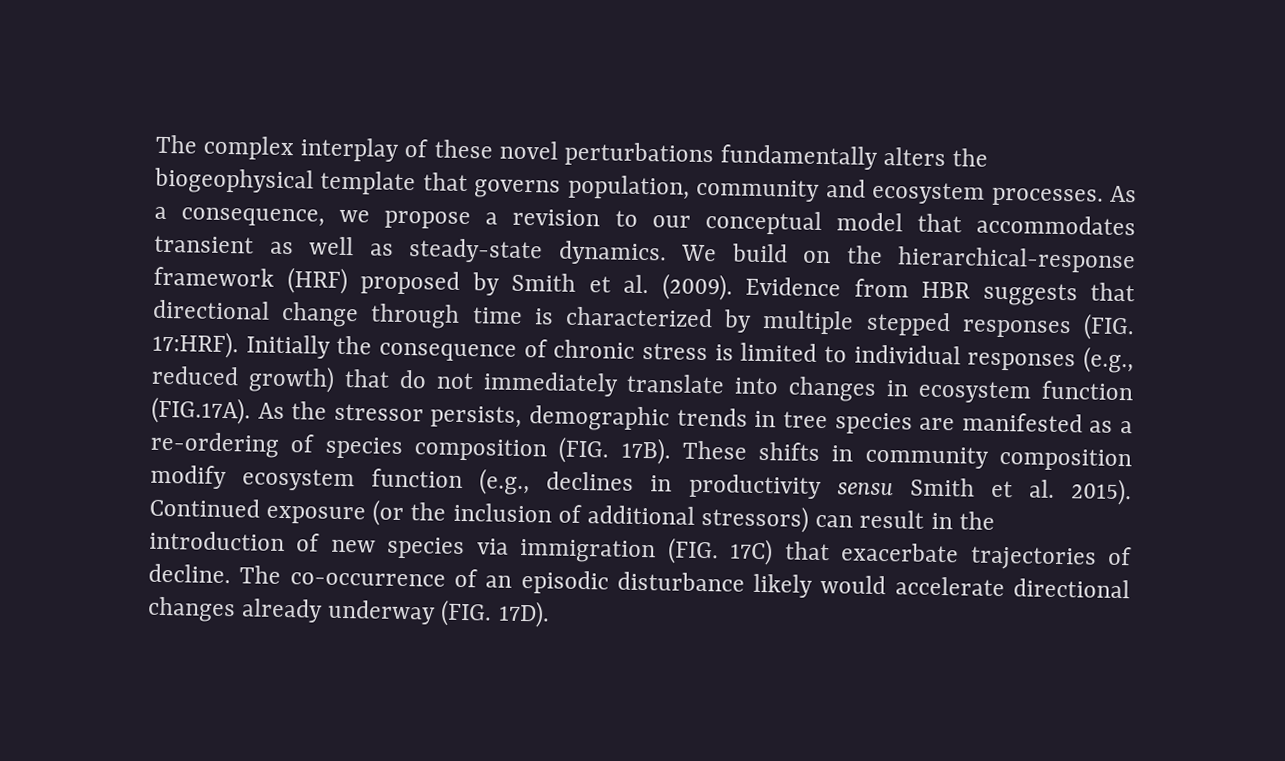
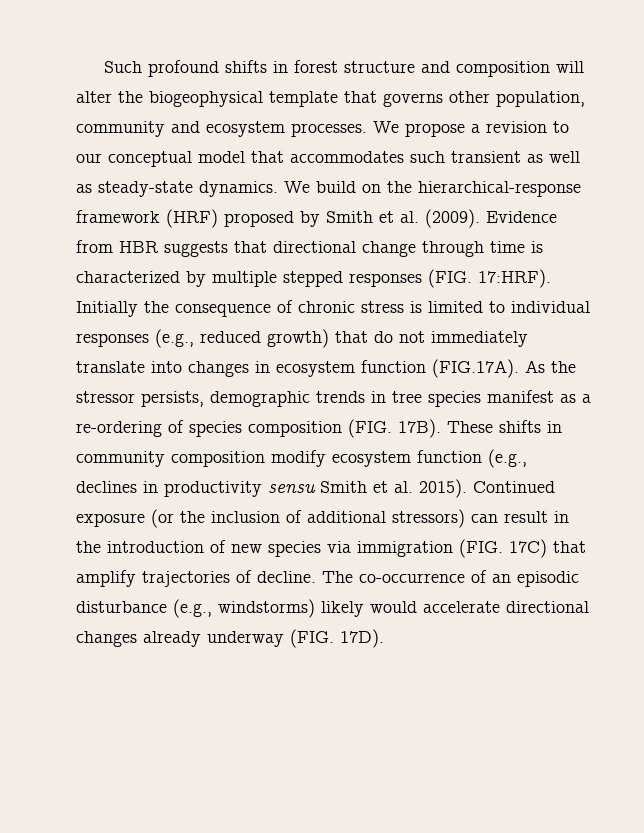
[155,134,947,170] The complex interplay of these novel perturbations fundamentally alters -> [104,60,585,77] [76,91,112,103] Such profound shifts in forest structure and composition will alter
(562, 189) none -> [449,91,490,103] other
[1110,185,1137,203] [154,206,371,227] As a consequence, we -> [373,121,399,133] We
(1136, 225) none -> [410,151,445,163] such
[919,412,1083,433] are manifested -> [487,390,554,403] manifest
[841,542,960,563] exacerbate -> [76,570,136,587] amplify
(745, 581) none -> [173,599,315,618] (e.g., windstorms)

